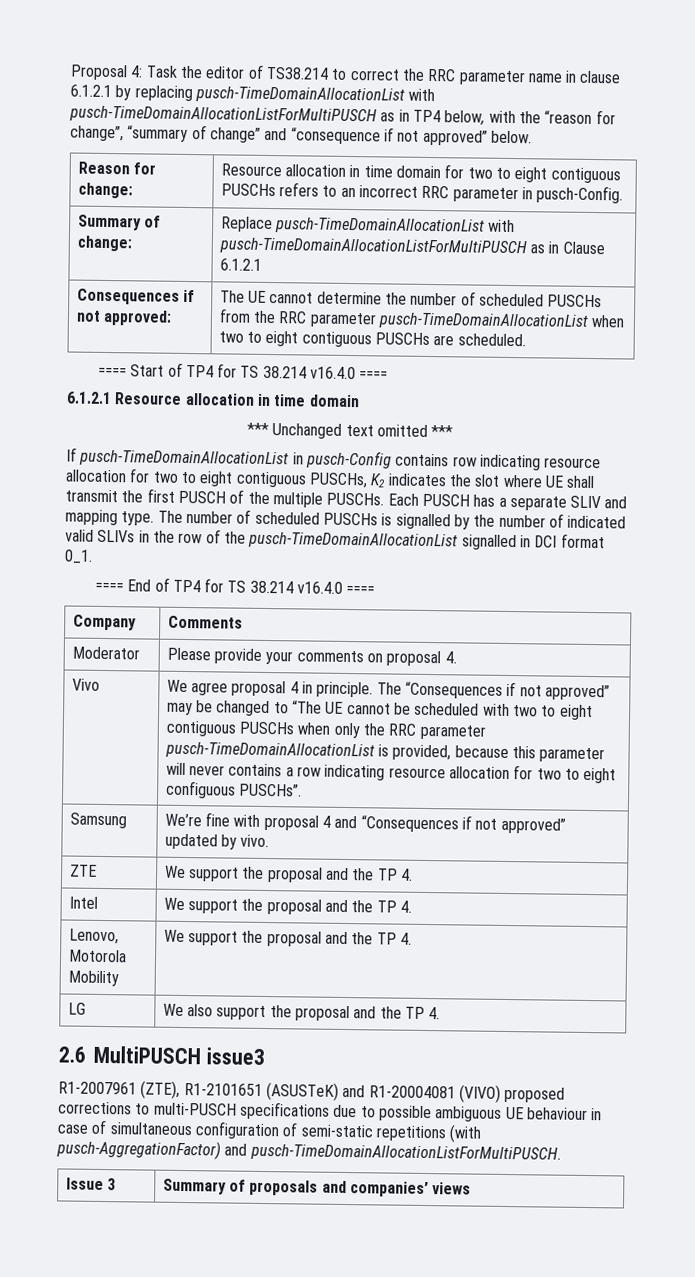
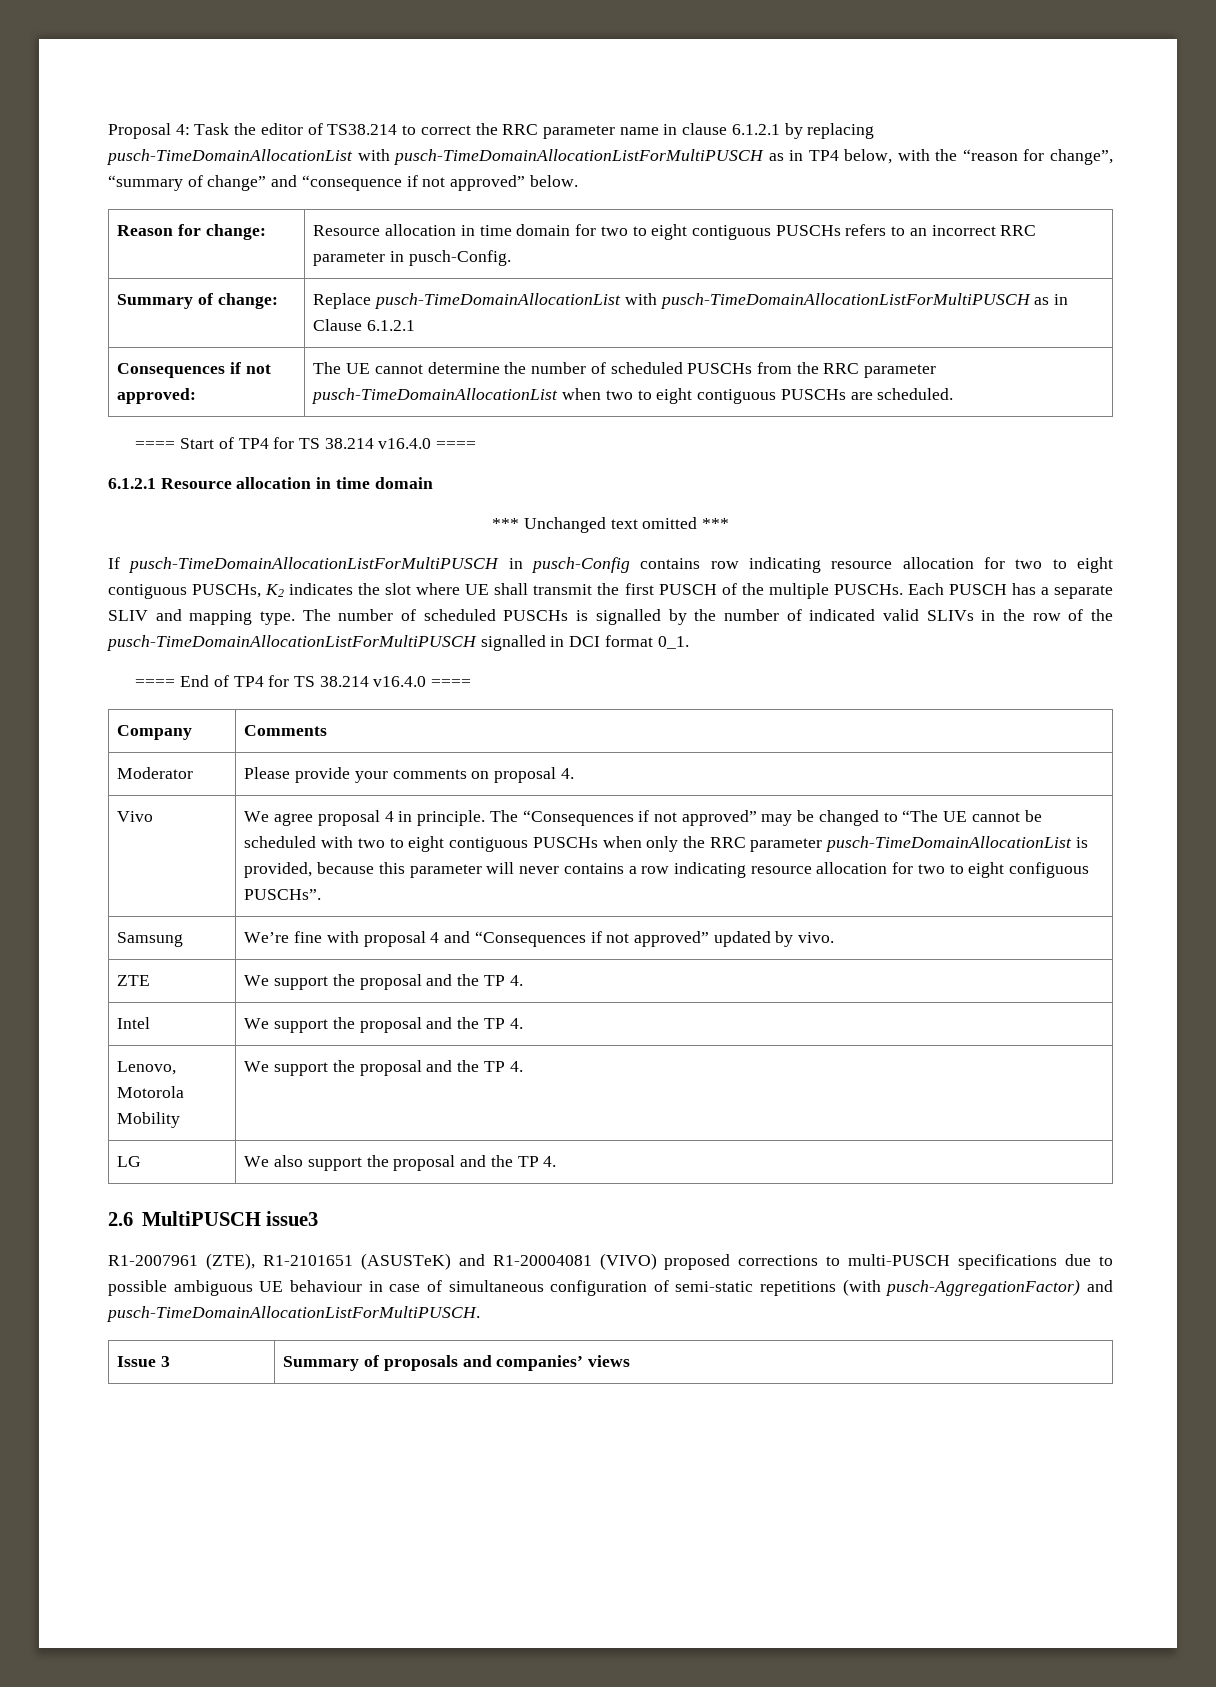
[79,449,290,468] pusch-TimeDomainAllocationList -> [128,557,500,573] pusch-TimeDomainAllocationListForMultiPUSCH
[248,531,459,550] pusch-TimeDomainAllocationList -> [106,635,477,651] pusch-TimeDomainAllocationListForMultiPUSCH

